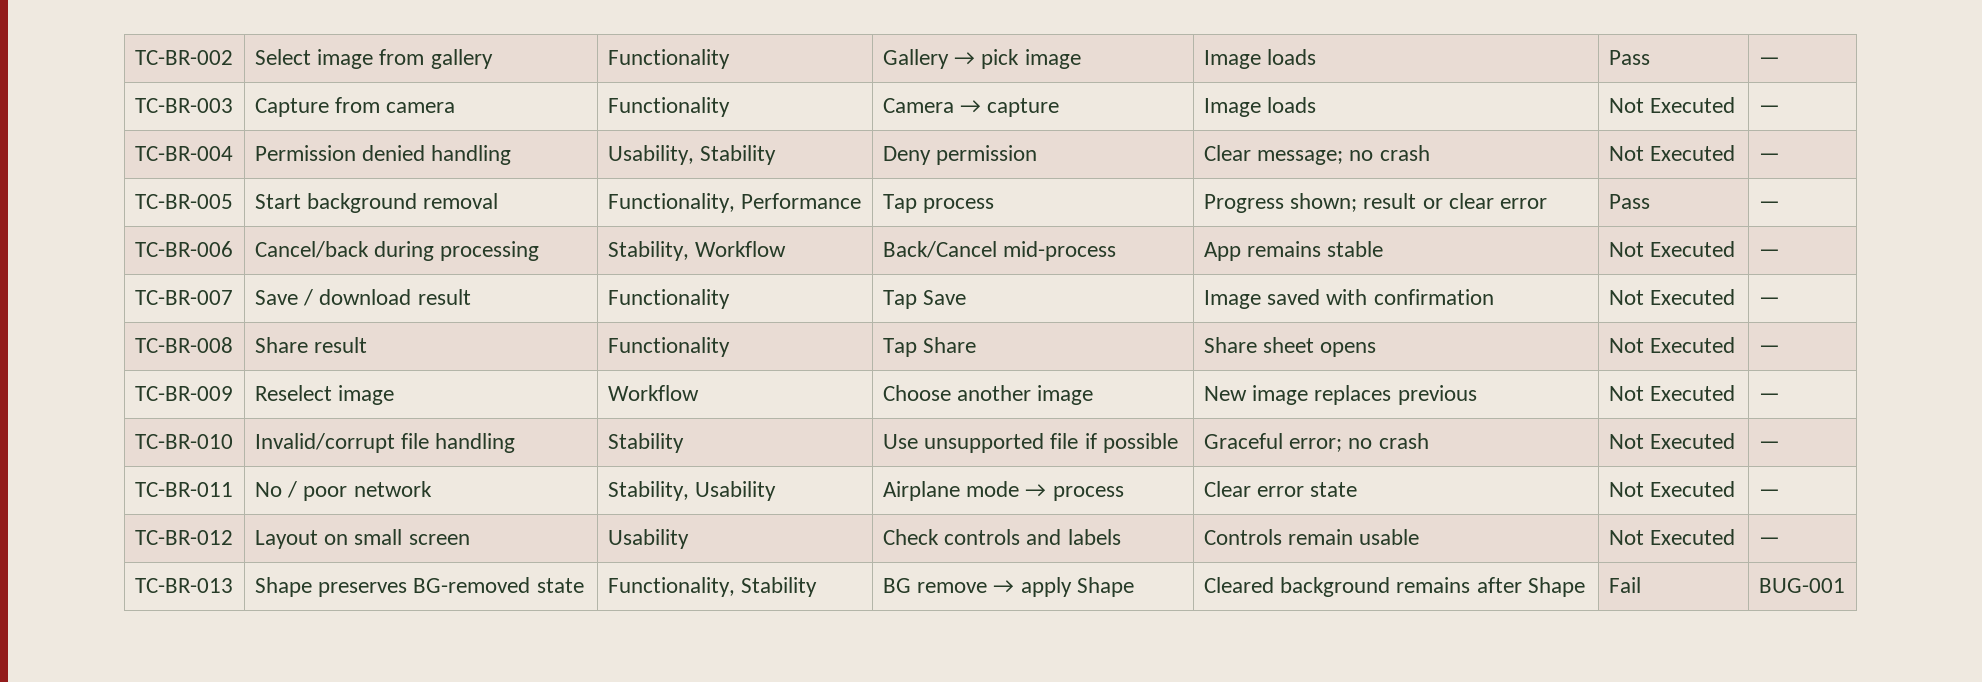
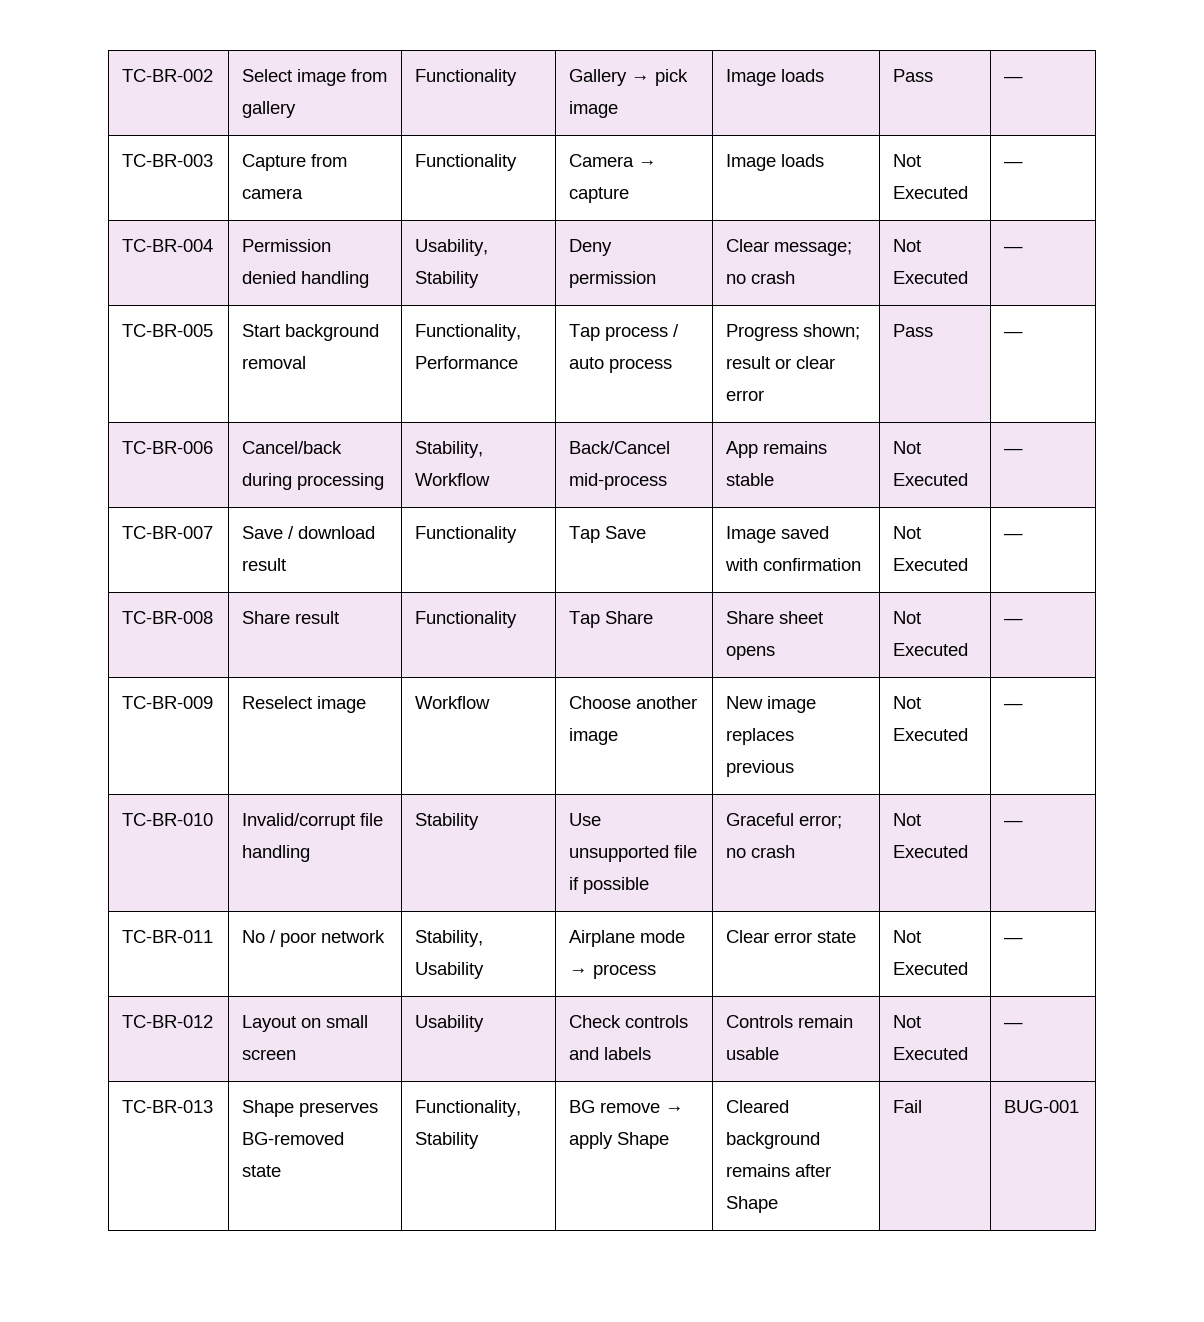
(995, 205) none -> [673,324,680,337] [569,357,673,373] / auto process

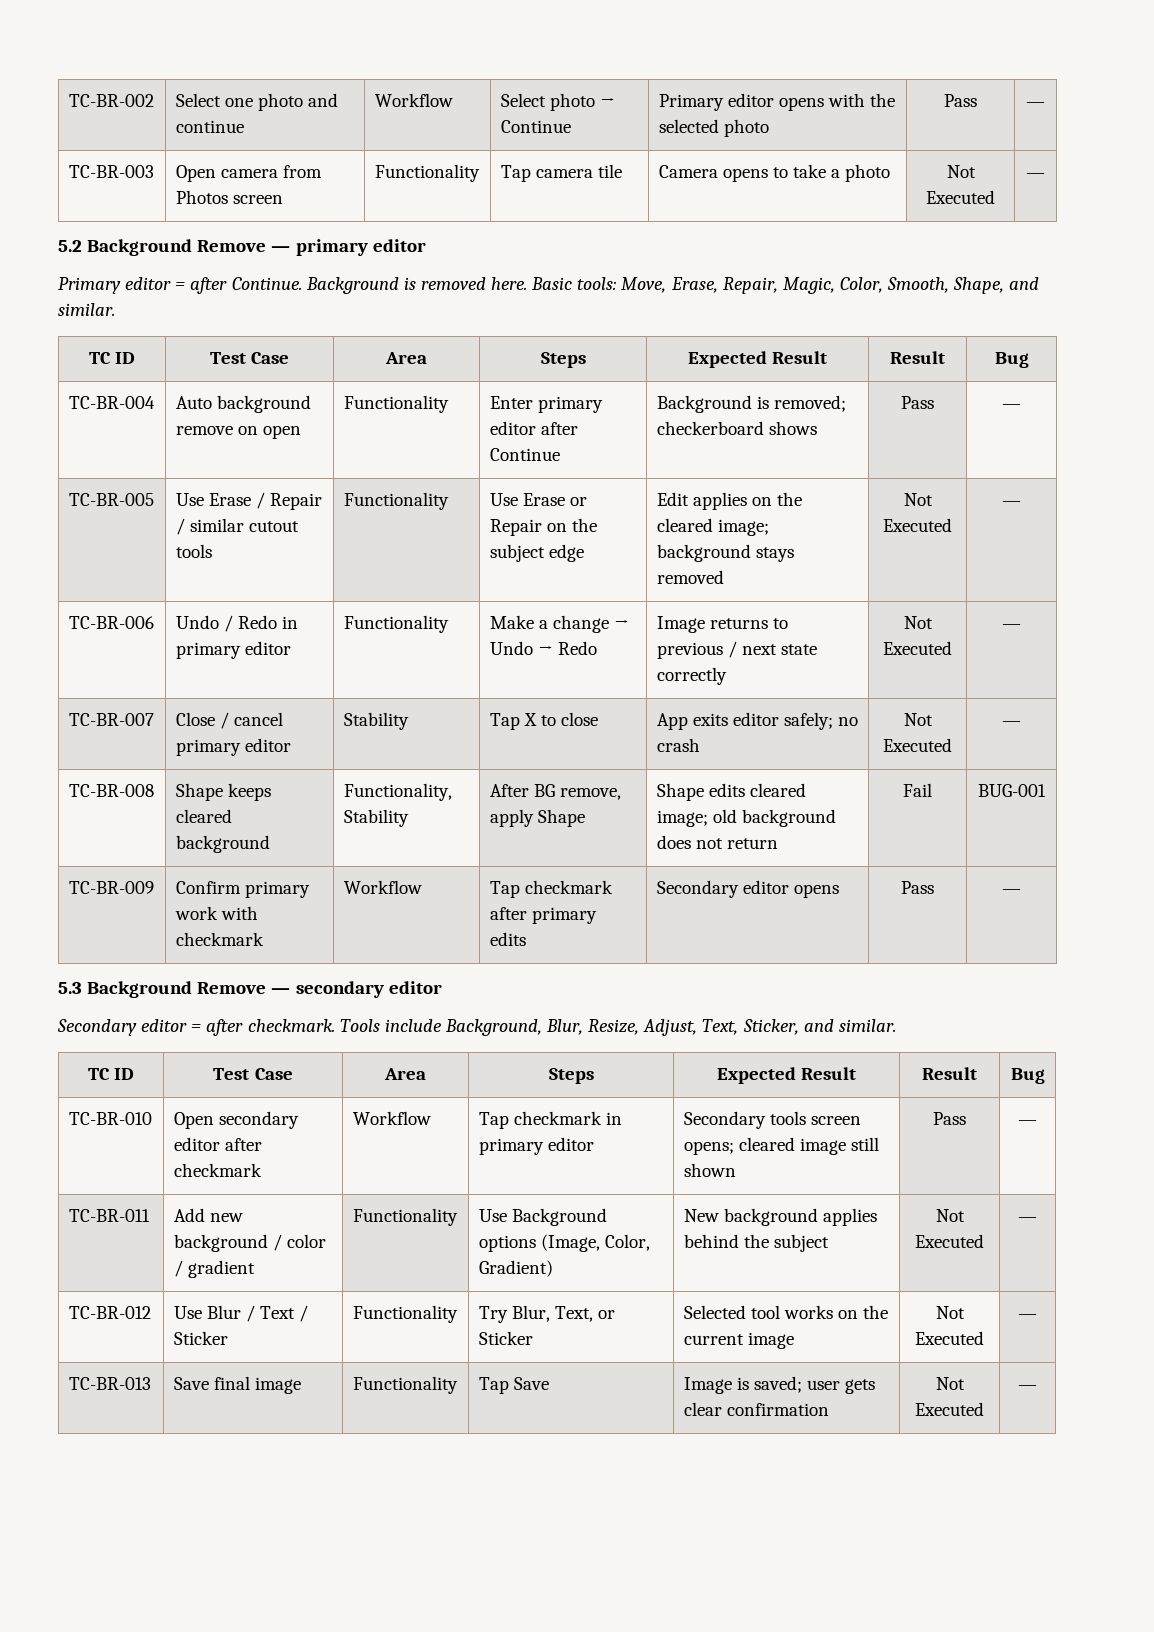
[297,69,388,86] [242,101,297,118] [415,69,518,86] [569,69,689,86] [569,101,619,118] [726,69,825,86] [893,69,934,82] [1004,76,1024,82] [122,154,214,167] [242,154,348,171] [242,188,304,199] [415,154,518,171] [569,154,658,167] [569,187,630,203] [726,154,825,171] [893,154,922,167] [893,186,969,199] [1004,161,1024,167] [122,239,214,252] [242,239,332,252] [242,271,370,288] [415,239,489,256] [415,271,480,288] [569,239,613,256] [569,271,657,288] [726,239,853,256] [726,271,796,284] [893,239,922,252] [893,271,969,284] [1004,246,1024,252] [122,324,214,337] [242,324,380,341] [242,356,307,369] [415,324,522,341] [415,356,519,369] [569,324,680,341] [569,357,673,373] [726,324,861,341] [726,356,836,369] [726,390,765,401] [893,324,934,337] [1004,331,1024,337] [122,441,214,454] [242,441,343,454] [242,473,385,490] [415,441,484,458] [415,473,491,486] [569,441,671,454] [569,473,668,490] [726,441,828,458] [726,473,775,486] [893,441,922,454] [893,473,969,486] [1004,448,1024,454] [122,526,214,539] [242,526,376,539] [242,558,287,571] [415,526,518,543] [569,526,647,543] [726,526,830,543] [725,558,862,571] [893,526,922,539] [893,558,969,571] [1004,533,1024,539] [122,611,214,624] [242,611,340,624] [415,611,518,628] [569,611,654,628] [726,611,824,624] [726,646,776,660] [893,611,922,624] [893,643,969,656] [1004,618,1024,624] [122,696,214,709] [242,696,367,713] [415,696,491,709] [569,696,698,709] [569,728,619,745] [726,696,817,713] [726,728,795,745] [726,760,795,777] [893,696,922,709] [893,728,969,741] [1004,703,1024,709] [122,813,214,826] [242,813,384,830] [242,845,311,862] [415,813,480,830] [569,813,602,826] [569,845,698,862] [569,877,650,894] [726,813,843,829] [726,845,796,858] [893,813,922,826] [893,845,969,858] [1004,820,1024,826] [122,930,214,943] [242,930,386,947] [415,930,484,947] [415,962,485,979] [569,930,686,947] [569,964,657,979] [726,930,857,943] [893,930,922,943] [893,962,969,975] [1004,937,1024,943] [122,1015,214,1028] [242,1015,369,1032] [242,1049,297,1060] [415,1015,485,1032] [569,1015,689,1028] [569,1047,652,1060] [726,1015,854,1028] [726,1047,780,1060] [893,1015,922,1028] [893,1047,969,1060] [1004,1022,1024,1028] [122,1100,214,1113] [242,1100,379,1117] [242,1132,345,1145] [242,1165,282,1177] [415,1100,522,1117] [415,1132,480,1149] [569,1100,685,1113] [569,1132,670,1149] [726,1100,790,1113] [726,1132,821,1149] [726,1164,832,1177] [726,1196,779,1213] [893,1100,923,1113] [1004,1100,1080,1113] image from gallery | Functionality | Gallery → pick image | Image loads | Pass | — // TC-BR-003 | Capture from camera | Functionality | Camera → capture | Image loads | Not Executed | — // TC-BR-004 | Permission denied handling | Usability, Stability | Deny permission | Clear message; no crash | Not Executed | — // TC-BR-005 | Start background removal | Functionality, Performance | Tap process / auto process | Progress shown; result or clear error | Pass | — // TC-BR-006 | Cancel/back during processing | Stability, Workflow | Back/Cancel mid-process | App remains stable | Not Executed | — // TC-BR-007 | Save / download result | Functionality | Tap Save | Image saved with confirmation | Not Executed | — // TC-BR-008 | Share result | Functionality | Tap Share | Share sheet opens | Not Executed | — // TC-BR-009 | Reselect image | Workflow | Choose another image | New image replaces previous | Not Executed | — // TC-BR-010 | Invalid/corrupt file handling | Stability | Use unsupported file if possible | Graceful error; no crash | Not Executed | — // TC-BR-011 | No / poor network | Stability, Usability | Airplane mode → process | Clear error state | Not Executed | — // TC-BR-012 | Layout on small screen | Usability | Check controls and labels | Controls remain usable | Not Executed | — // TC-BR-013 | Shape preserves BG-removed state | Functionality, Stability | BG remove → apply Shape | Cleared background remains after Shape | Fail | BUG-001 -> [224,93,338,111] [175,120,244,133] [374,93,453,107] [500,93,615,111] [500,120,571,133] [658,93,896,111] [658,119,769,137] [944,94,978,107] [1026,102,1045,107] [68,165,154,178] [175,165,322,182] [175,190,283,204] [374,164,480,182] [500,164,622,182] [658,164,891,182] [946,165,976,178] [926,190,996,204] [1026,173,1045,178] [58,239,426,256] [58,277,1040,294] [58,303,115,316] [88,352,136,364] [209,352,290,364] [385,352,427,364] [540,352,586,368] [687,351,828,368] [890,351,946,364] [994,352,1029,368] [68,396,155,409] [175,395,311,413] [175,425,301,439] [343,395,449,413] [489,396,603,413] [489,421,578,435] [489,448,560,461] [656,395,846,413] [656,421,817,435] [901,396,935,409] [1002,404,1022,409] [68,493,154,506] [175,492,322,510] [175,518,299,535] [175,544,212,558] [343,492,449,510] [489,493,587,506] [489,518,597,536] [489,544,584,562] [656,492,802,510] [656,518,769,536] [656,544,794,562] [656,570,724,584] [903,493,933,506] [883,518,953,532] [1002,501,1022,506] [68,616,154,629] [175,615,298,632] [175,641,291,659] [343,615,449,633] [489,615,629,633] [489,641,597,655] [656,616,788,633] [656,641,817,659] [656,667,727,685] [903,616,933,629] [883,641,953,655] [1002,624,1022,629] [68,713,154,726] [175,712,283,729] [175,738,291,756] [343,712,409,730] [489,712,598,730] [656,712,859,730] [656,738,700,752] [903,713,933,726] [883,738,953,752] [1002,721,1022,726] [68,784,154,797] [175,783,271,801] [175,809,232,823] [175,835,270,853] [343,783,452,801] [343,809,409,827] [489,784,621,800] [489,809,585,827] [656,783,806,801] [656,809,836,827] [656,835,778,849] [903,783,933,797] [978,784,1046,797] [68,881,154,894] [175,881,310,898] [174,906,258,920] [175,932,264,946] [343,880,422,894] [489,880,613,898] [489,907,597,924] [489,932,526,946] [656,880,839,898] [901,881,935,894] [1002,889,1022,894] [58,981,442,998] [57,1019,896,1036] [87,1068,135,1080] [213,1068,293,1080] [384,1068,426,1080] [548,1068,594,1084] [716,1067,857,1084] [922,1067,978,1080] [1010,1068,1045,1084] [68,1112,152,1125] [173,1111,299,1129] [173,1137,262,1151] [173,1163,262,1177] [352,1111,431,1125] [478,1111,622,1129] [478,1137,594,1155] [683,1111,861,1129] [683,1137,879,1155] [683,1163,736,1177] [933,1112,967,1125] [1018,1120,1037,1125] [68,1209,150,1222] [173,1208,243,1222] [173,1234,326,1252] [173,1260,255,1278] [352,1208,458,1226] [478,1208,607,1226] [478,1234,650,1252] [478,1260,553,1277] [683,1208,877,1226] [683,1234,829,1252] [935,1209,965,1222] [915,1234,985,1248] [1018,1217,1037,1222] [68,1306,151,1319] [173,1305,309,1322] [173,1331,228,1345] [352,1305,458,1323] [478,1305,615,1323] [478,1331,533,1345] [683,1305,889,1319] [683,1332,794,1349] [935,1306,965,1319] [915,1331,985,1345] [1018,1314,1037,1319] [68,1377,151,1390] [173,1376,301,1394] [352,1376,458,1394] [478,1377,549,1394] [683,1376,876,1394] [683,1402,829,1416] [935,1377,965,1390] [915,1402,985,1416] [1018,1385,1037,1390] one photo and continue | Workflow | Select photo → Continue | Primary editor opens with the selected photo | Pass | — // TC-BR-003 | Open camera from Photos screen | Functionality | Tap camera tile | Camera opens to take a photo | Not Executed | — // 5.2 Background Remove — primary editor // Primary editor = after Continue. Background is removed here. Basic tools: Move, Erase, Repair, Magic, Color, Smooth, Shape, and similar. // TC ID | Test Case | Area | Steps | Expected Result | Result | Bug // TC-BR-004 | Auto background remove on open | Functionality | Enter primary editor after Continue | Background is removed; checkerboard shows | Pass | — // TC-BR-005 | Use Erase / Repair / similar cutout tools | Functionality | Use Erase or Repair on the subject edge | Edit applies on the cleared image; background stays removed | Not Executed | — // TC-BR-006 | Undo / Redo in primary editor | Functionality | Make a change → Undo → Redo | Image returns to previous / next state correctly | Not Executed | — // TC-BR-007 | Close / cancel primary editor | Stability | Tap X to close | App exits editor safely; no crash | Not Executed | — // TC-BR-008 | Shape keeps cleared background | Functionality, Stability | After BG remove, apply Shape | Shape edits cleared image; old background does not return | Fail | BUG-001 // TC-BR-009 | Confirm primary work with checkmark | Workflow | Tap checkmark after primary edits | Secondary editor opens | Pass | — // 5.3 Background Remove — secondary editor // Secondary editor = after checkmark. Tools include Background, Blur, Resize, Adjust, Text, Sticker, and similar. // TC ID | Test Case | Area | Steps | Expected Result | Result | Bug // TC-BR-010 | Open secondary editor after checkmark | Workflow | Tap checkmark in primary editor | Secondary tools screen opens; cleared image still shown | Pass | — // TC-BR-011 | Add new background / color / gradient | Functionality | Use Background options (Image, Color, Gradient) | New background applies behind the subject | Not Executed | — // TC-BR-012 | Use Blur / Text / Sticker | Functionality | Try Blur, Text, or Sticker | Selected tool works on the current image | Not Executed | — // TC-BR-013 | Save final image | Functionality | Tap Save | Image is saved; user gets clear confirmation | Not Executed | —

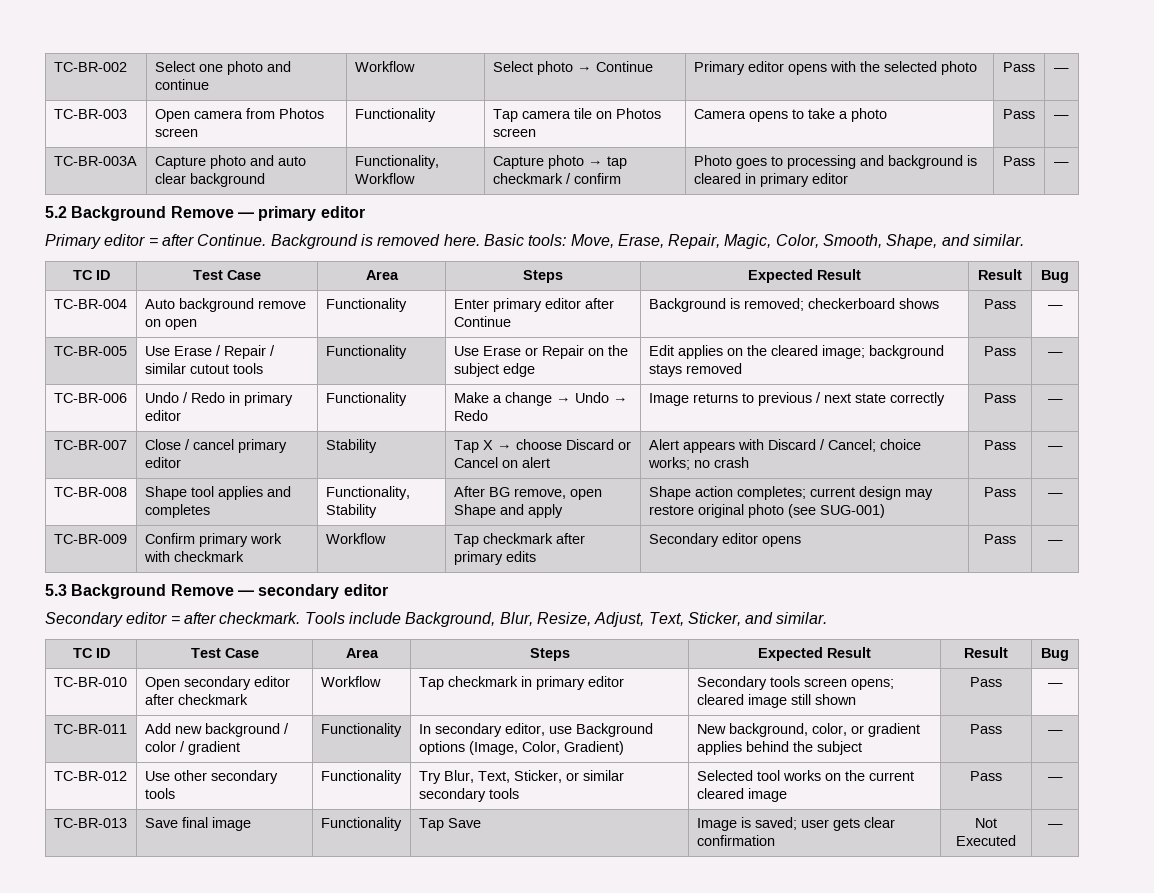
(622, 171) none -> [595,108,661,119] [492,128,536,137] on Photos screen
[946,165,976,178] [926,190,996,204] Not Executed -> [1003,109,1035,119] [1054,115,1069,119] [53,156,137,166] [154,155,306,169] [154,173,265,187] [354,155,439,169] [354,173,415,184] [492,155,627,169] [492,173,621,184] [693,155,977,169] [693,173,848,187] [1003,156,1035,166] Pass | — // TC-BR-003A | Capture photo and auto clear background | Functionality, Workflow | Capture photo → tap checkmark / confirm | Photo goes to processing and background is cleared in primary editor | Pass
[903,493,933,506] [883,518,953,532] Not Executed -> [984,346,1016,356] Pass
[903,616,933,629] [883,641,953,655] Not Executed -> [984,393,1016,403] Pass
[540,712,598,726] [656,712,833,730] to close | App exits editor safely; -> [496,439,631,450] [453,457,550,468] [648,439,921,453] [647,457,690,470] → choose Discard or Cancel on alert | Alert appears with Discard / Cancel; choice works;
[903,713,933,726] [883,738,953,752] Not Executed -> [984,440,1016,450] Pass
[227,783,271,801] [175,809,232,823] [175,835,270,853] keeps cleared background -> [190,486,291,500] [144,504,210,518] tool applies and completes
(621, 794) none -> [569,489,602,500] [453,504,524,518] open Shape and
[537,809,585,827] [656,783,806,801] [656,809,836,827] [656,835,778,849] [903,783,933,797] [978,784,1046,797] Shape | Shape edits cleared image; old background does not return | Fail | BUG-001 -> [648,486,933,500] [648,504,885,518] [984,487,1016,497] [1047,493,1063,497] | Shape action completes; current design may restore original photo (see SUG-001) | Pass | —
[478,1209,507,1222] Use -> [418,723,572,737] In secondary editor, use
[723,1208,818,1226] background -> [728,723,920,737] background, color, or gradient
[935,1209,965,1222] [915,1234,985,1248] Not Executed -> [970,724,1002,734] Pass
[206,1305,309,1322] [173,1331,228,1345] Blur / Text / Sticker -> [173,770,278,784] [144,788,175,799] other secondary tools
[597,1310,615,1319] [478,1331,533,1345] or Sticker -> [513,770,624,783] [418,788,519,802] Sticker, or similar secondary tools
[747,1332,794,1349] [935,1306,965,1319] [915,1331,985,1345] image | Not Executed -> [696,788,787,802] [970,771,1002,781] cleared image | Pass

